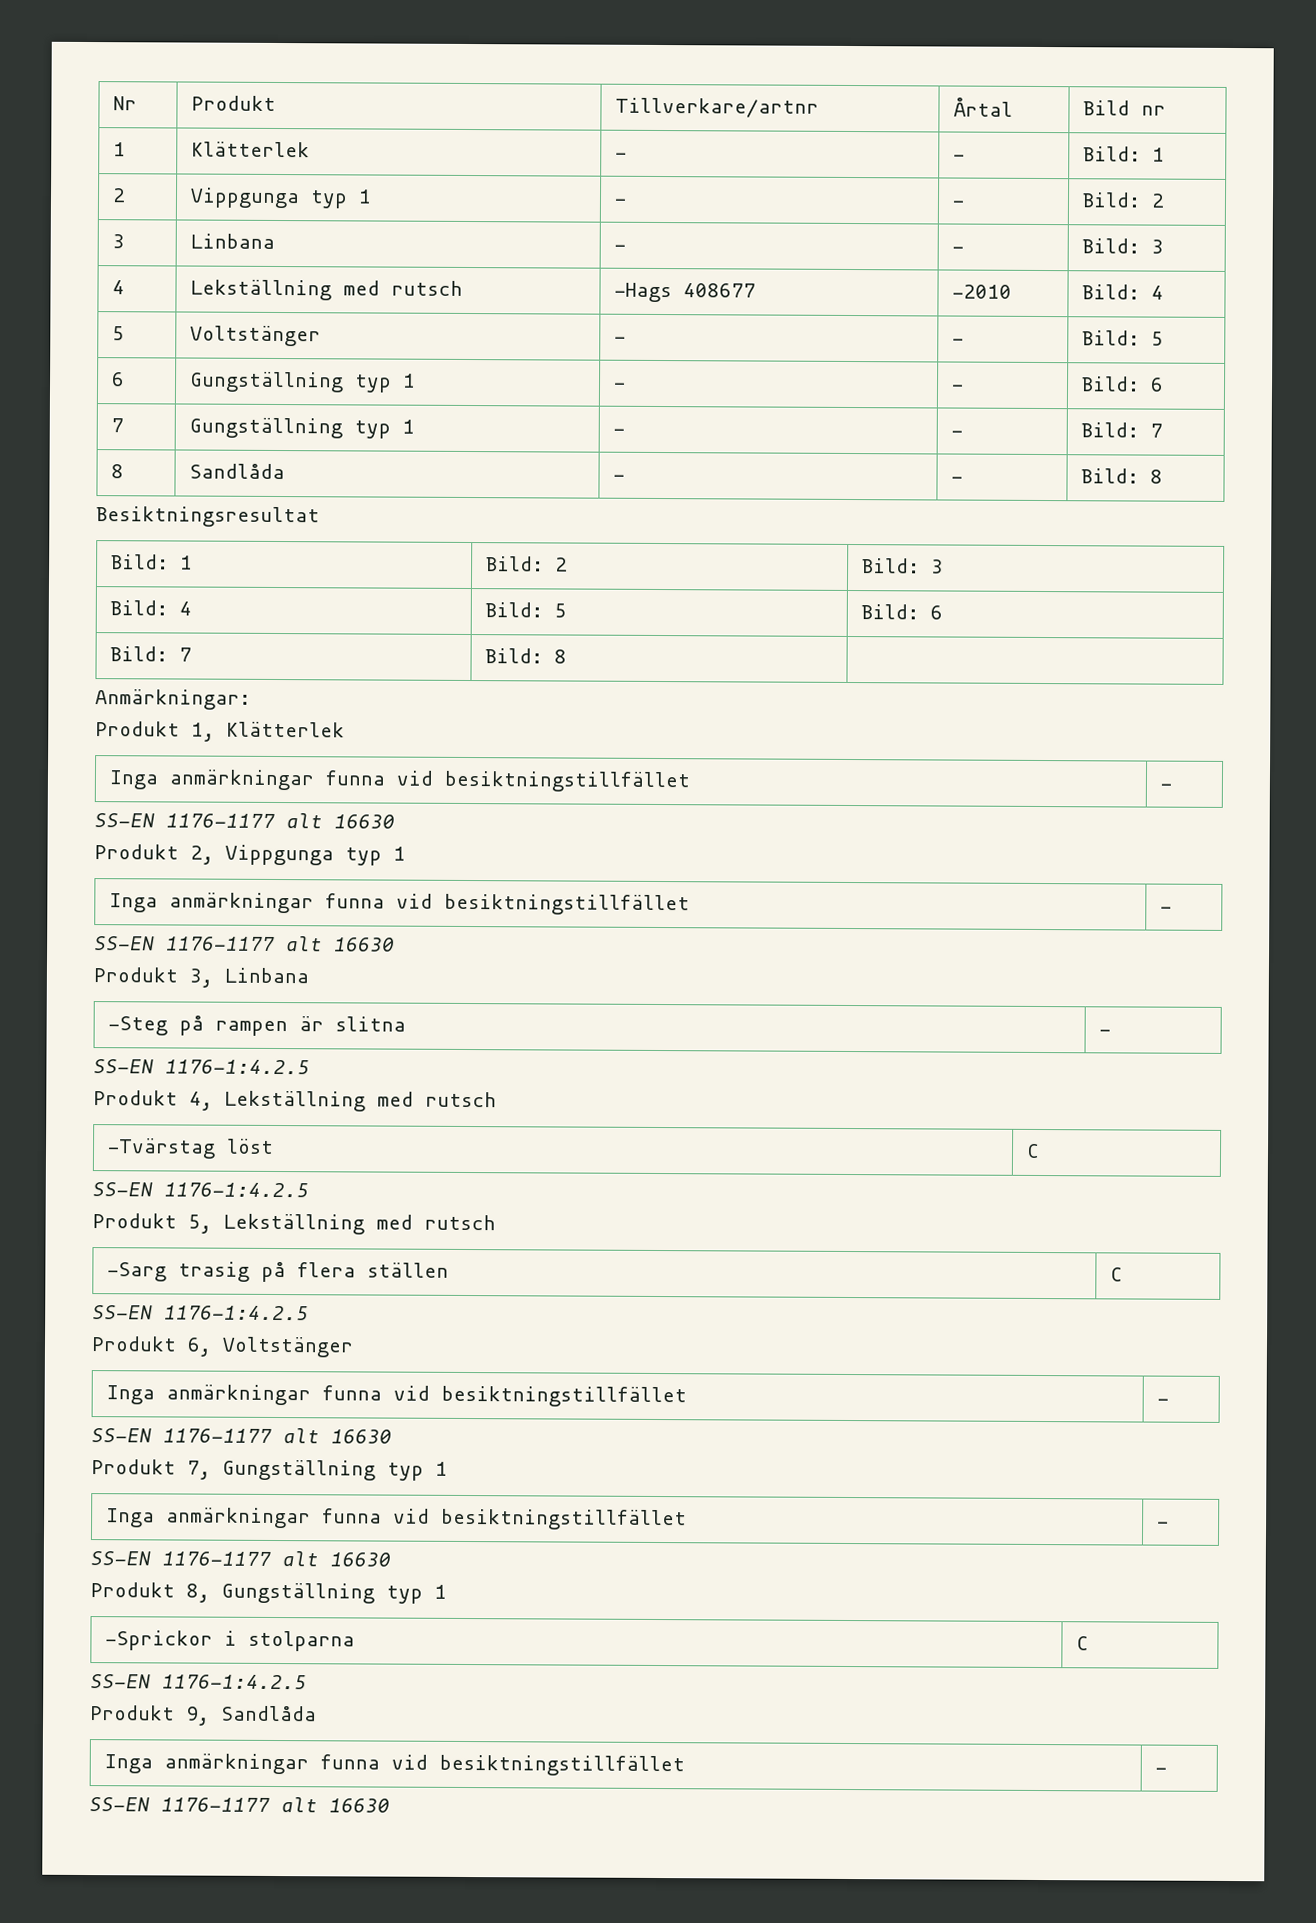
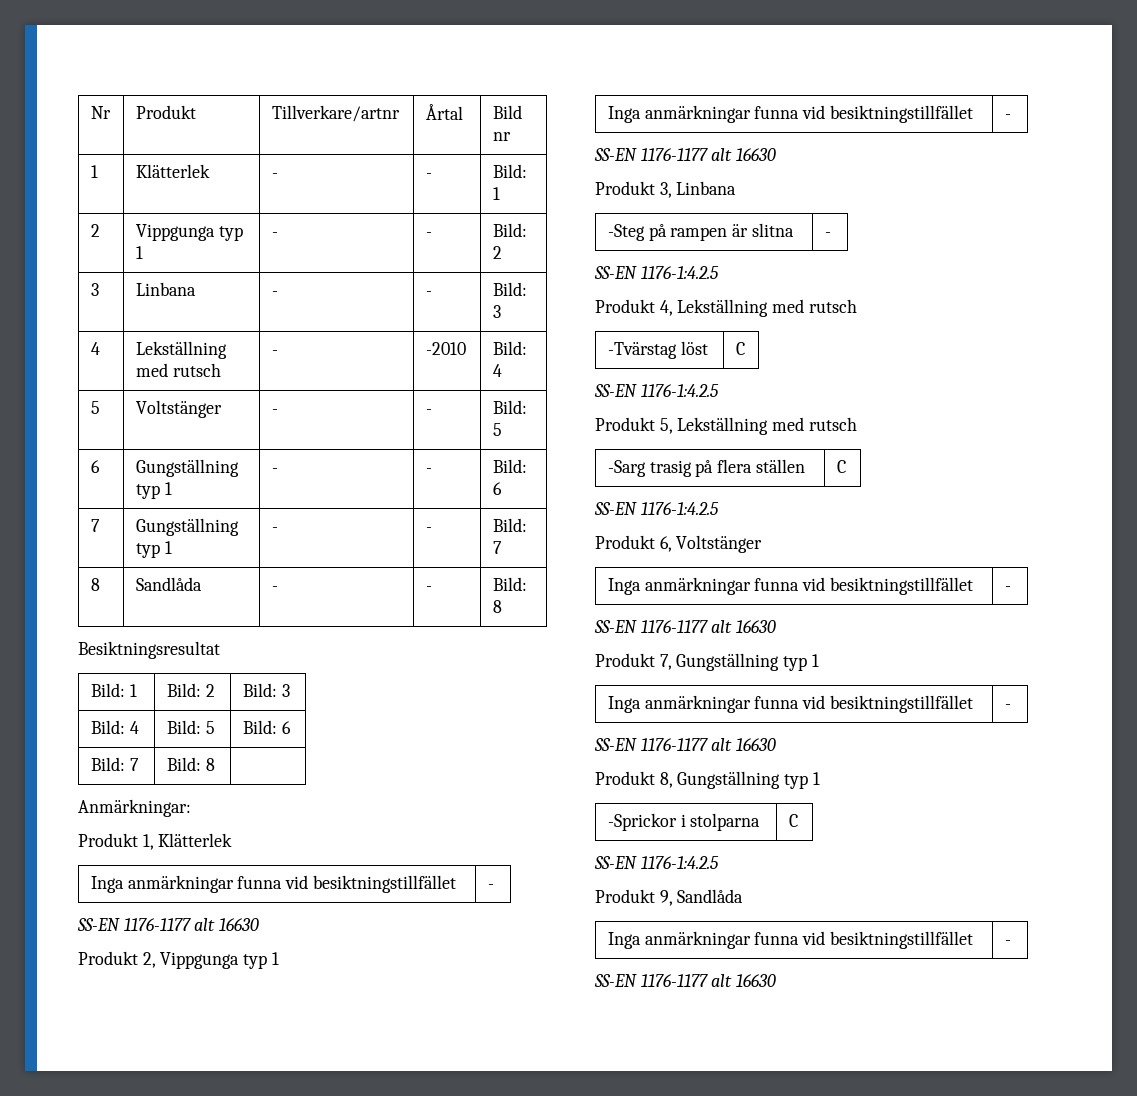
[614,282,757,303] -Hags 408677 -> [271,350,278,355] -

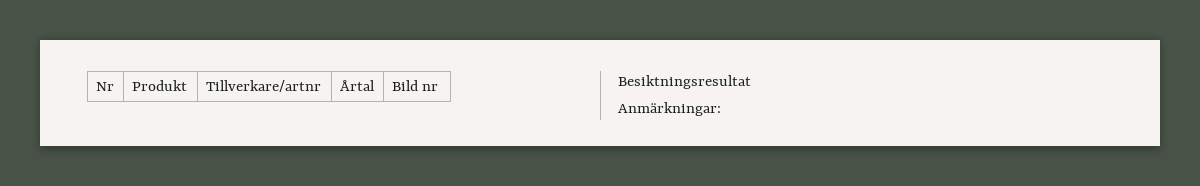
[90,165,98,178] [135,164,210,178] [271,173,278,178] [425,173,432,178] [492,164,527,178] [492,187,500,200] [90,224,100,237] [135,224,243,241] [135,246,143,259] [271,232,278,237] [425,232,432,237] [492,223,527,237] [492,246,502,259] [90,283,99,296] [135,282,196,296] [271,291,278,296] [425,291,432,296] [492,282,527,296] [492,305,501,318] [90,342,100,355] [135,341,227,359] [135,363,221,377] [271,350,278,355] [425,342,466,355] [492,341,527,355] [492,364,502,377] [90,401,100,414] [135,400,222,418] [271,409,278,414] [425,409,432,414] [492,400,527,414] [492,423,502,436] [90,460,100,473] [135,459,239,477] [135,482,172,499] [271,468,278,473] [425,468,432,473] [492,459,527,473] [492,482,502,495] [90,519,100,532] [135,518,239,536] [135,541,172,558] [271,527,278,532] [425,527,432,532] [492,518,527,532] [492,541,502,554] [90,578,100,591] [135,577,202,591] [271,586,278,591] [425,586,432,591] [492,577,527,591] [492,600,502,613] [78,641,220,659] [90,683,137,697] [166,683,215,697] [242,683,290,697] [90,720,139,734] [166,720,215,734] [242,720,291,734] [90,757,139,771] [166,757,215,771] [78,799,191,817] [78,833,233,850] [90,875,456,893] [487,884,494,889] [77,918,260,931] [78,951,279,969] [607,105,973,123] [1004,114,1011,119] [594,148,777,161] [595,181,737,198] [607,223,794,241] [824,232,831,237] [594,266,719,279] [595,299,857,317] [607,341,708,359] [735,342,745,355] [594,384,719,397] [595,417,857,435] [607,459,805,477] [836,460,846,473] [594,502,719,515] [595,535,763,553] [607,577,973,595] [1004,586,1011,591] [594,620,777,633] [595,653,819,671] [607,695,973,713] [1004,704,1011,709] [594,738,777,751] [595,771,820,789] [607,813,761,831] [788,814,798,827] [594,856,719,869] [595,889,744,906] [607,931,973,949] [1004,940,1011,945] [594,974,777,987] // 1 | Klätterlek | - | - | Bild: 1 // 2 | Vippgunga typ 1 | - | - | Bild: 2 // 3 | Linbana | - | - | Bild: 3 // 4 | Lekställning med rutsch | - | -2010 | Bild: 4 // 5 | Voltstänger | - | - | Bild: 5 // 6 | Gungställning typ 1 | - | - | Bild: 6 // 7 | Gungställning typ 1 | - | - | Bild: 7 // 8 | Sandlåda | - | - | Bild: 8 // Besiktningsresultat // Bild: 1 | Bild: 2 | Bild: 3 // Bild: 4 | Bild: 5 | Bild: 6 // Bild: 7 | Bild: 8 | // Anmärkningar: // Produkt 1, Klätterlek // Inga anmärkningar funna vid besiktningstillfället | - // SS-EN 1176-1177 alt 16630 // Produkt 2, Vippgunga typ 1 // Inga anmärkningar funna vid besiktningstillfället | - // SS-EN 1176-1177 alt 16630 // Produkt 3, Linbana // -Steg på rampen är slitna | - // SS-EN 1176-1:4.2.5 // Produkt 4, Lekställning med rutsch // -Tvärstag löst | C // SS-EN 1176-1:4.2.5 // Produkt 5, Lekställning med rutsch // -Sarg trasig på flera ställen | C // SS-EN 1176-1:4.2.5 // Produkt 6, Voltstänger // Inga anmärkningar funna vid besiktningstillfället | - // SS-EN 1176-1177 alt 16630 // Produkt 7, Gungställning typ 1 // Inga anmärkningar funna vid besiktningstillfället | - // SS-EN 1176-1177 alt 16630 // Produkt 8, Gungställning typ 1 // -Sprickor i stolparna | C // SS-EN 1176-1:4.2.5 // Produkt 9, Sandlåda // Inga anmärkningar funna vid besiktningstillfället | - // SS-EN 1176-1177 alt 16630 -> [618,75,751,89] [618,102,721,116] // Besiktningsresultat // Anmärkningar:

